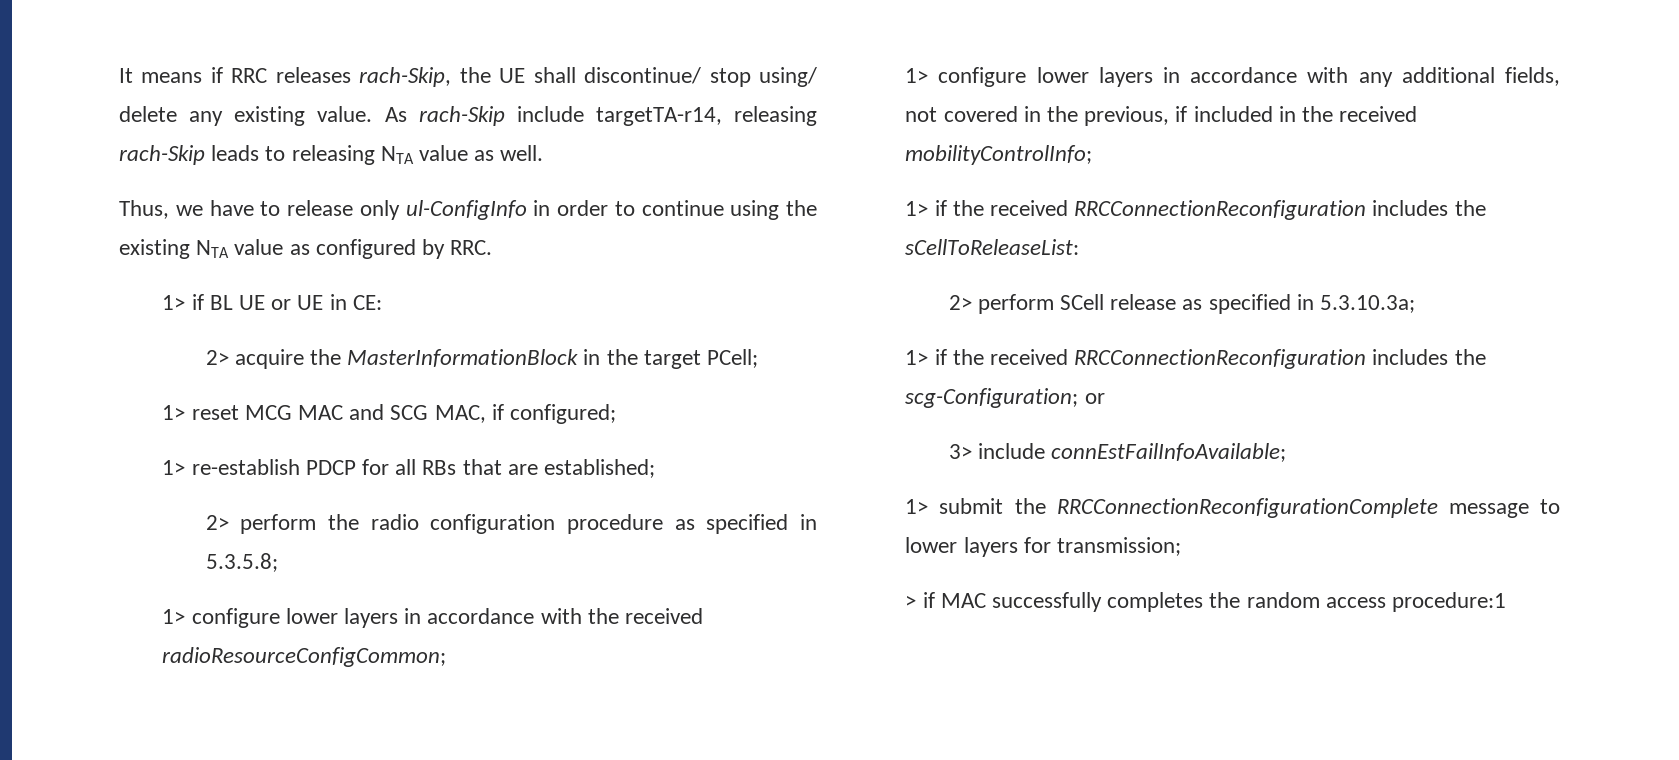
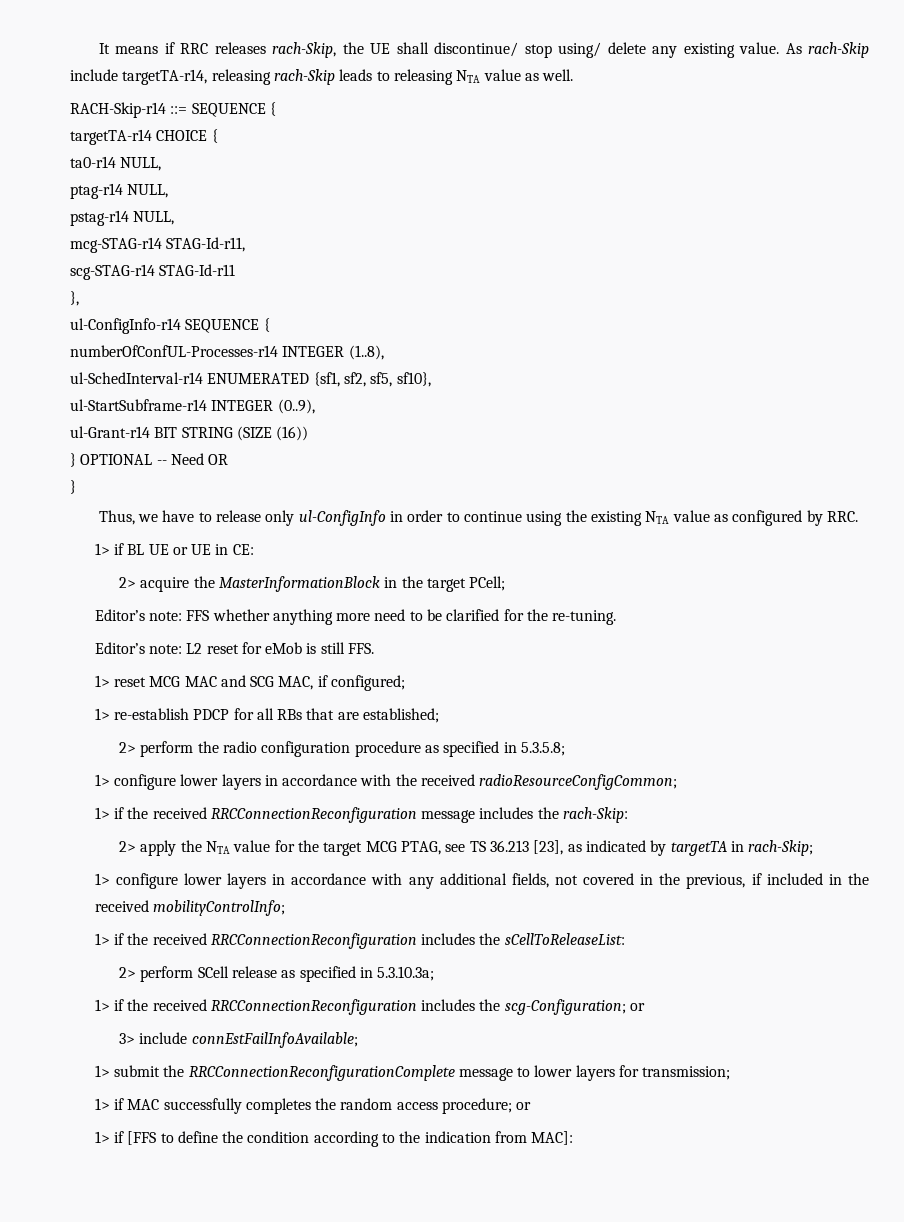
(544, 153) none -> [70,102,276,118] [70,129,218,145] [70,156,162,171] [70,183,169,199] [70,210,175,226] [70,237,246,253] [70,264,236,280] [70,291,79,306] [70,318,270,334] [70,345,384,360] [70,372,431,387] [70,399,315,414] [70,426,309,441] [70,453,229,467] [70,480,76,494] // RACH-Skip-r14 ::= SEQUENCE { // targetTA-r14 CHOICE { // ta0-r14 NULL, // ptag-r14 NULL, // pstag-r14 NULL, // mcg-STAG-r14 STAG-Id-r11, // scg-STAG-r14 STAG-Id-r11 // }, // ul-ConfigInfo-r14 SEQUENCE { // numberOfConfUL-Processes-r14 INTEGER (1..8), // ul-SchedInterval-r14 ENUMERATED {sf1, sf2, sf5, sf10}, // ul-StartSubframe-r14 INTEGER (0..9), // ul-Grant-r14 BIT STRING (SIZE (16)) // } OPTIONAL -- Need OR // }
(759, 358) none -> [94,609,617,625] [94,642,375,654] // Editor’s note: FFS whether anything more need to be clarified for the re-tuning. // Editor’s note: L2 reset for eMob is still FFS.
(447, 657) none -> [94,807,629,823] [119,840,814,856] // 1> if the received RRCConnectionReconfiguration message includes the rach-Skip: // 2> apply the NTA value for the target MCG PTAG, see TS 36.213 [23], as indicated by targetTA in rach-Skip;
[905,595,917,608] > -> [94,1098,110,1110] 1>
[1391,592,1506,612] procedure:1 -> [442,1098,532,1114] [94,1131,574,1147] procedure; or // 1> if [FFS to define the condition according to the indication from MAC]:

